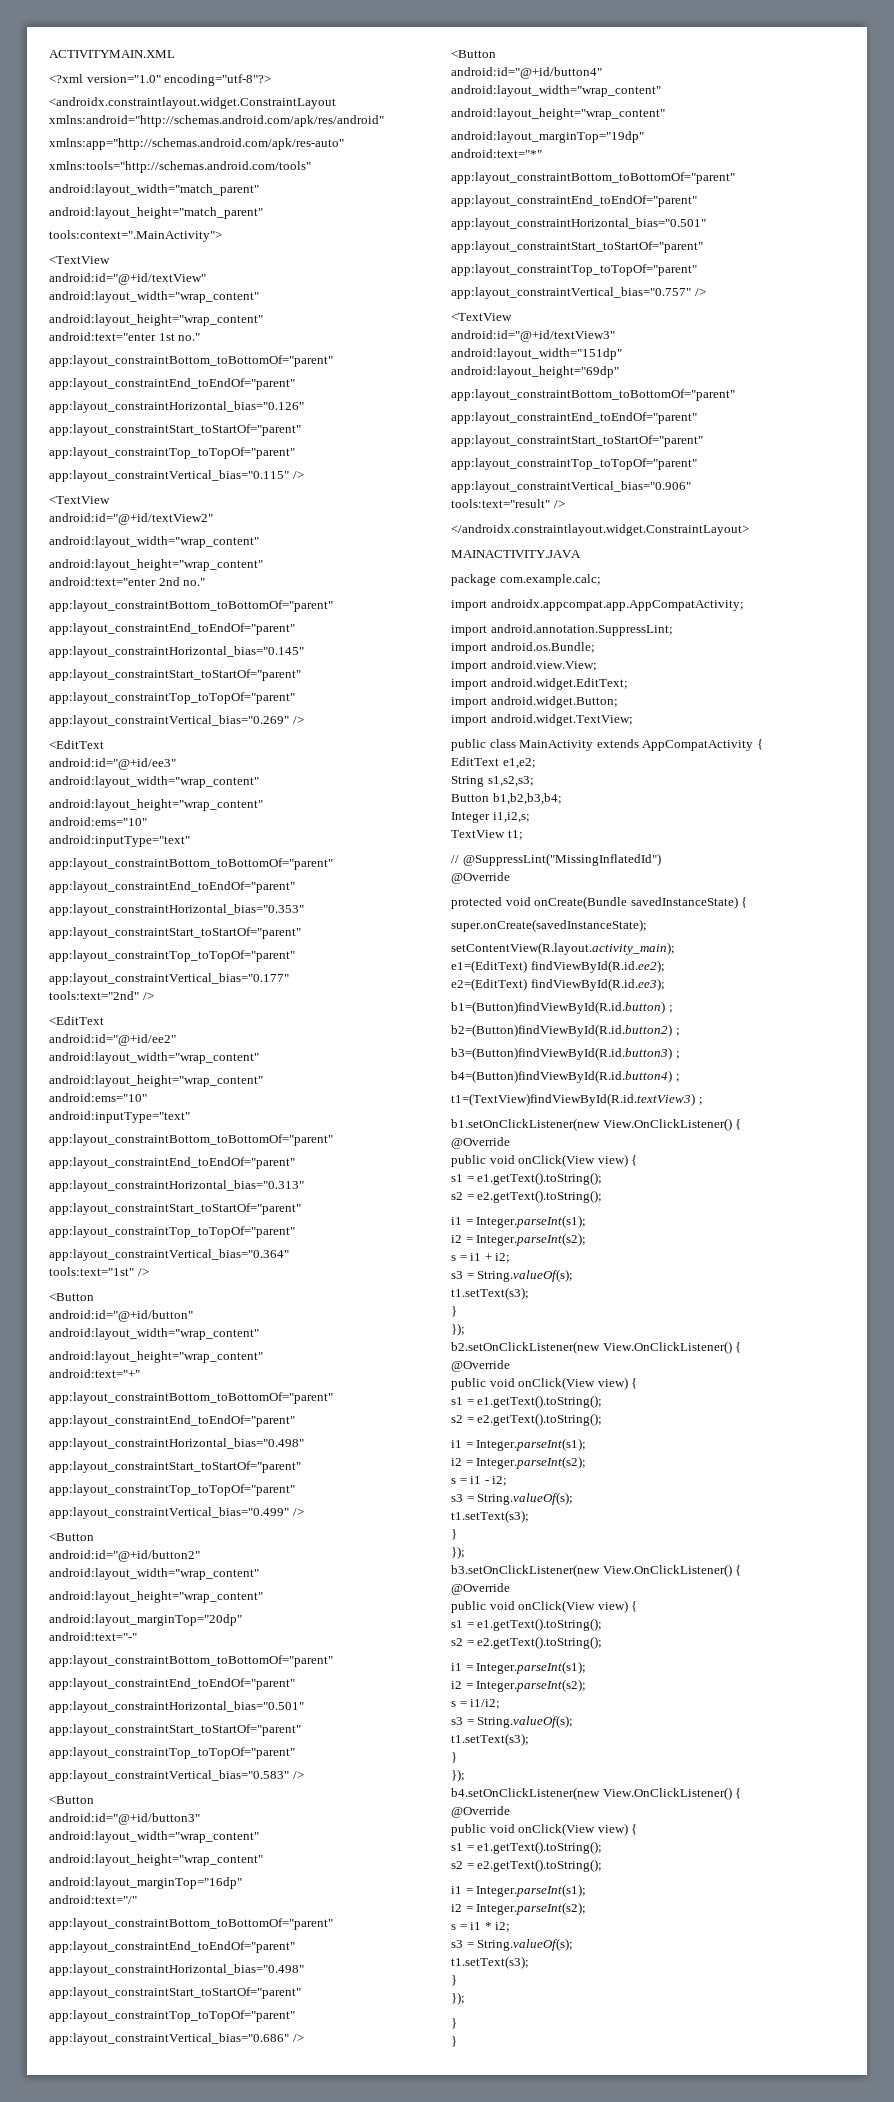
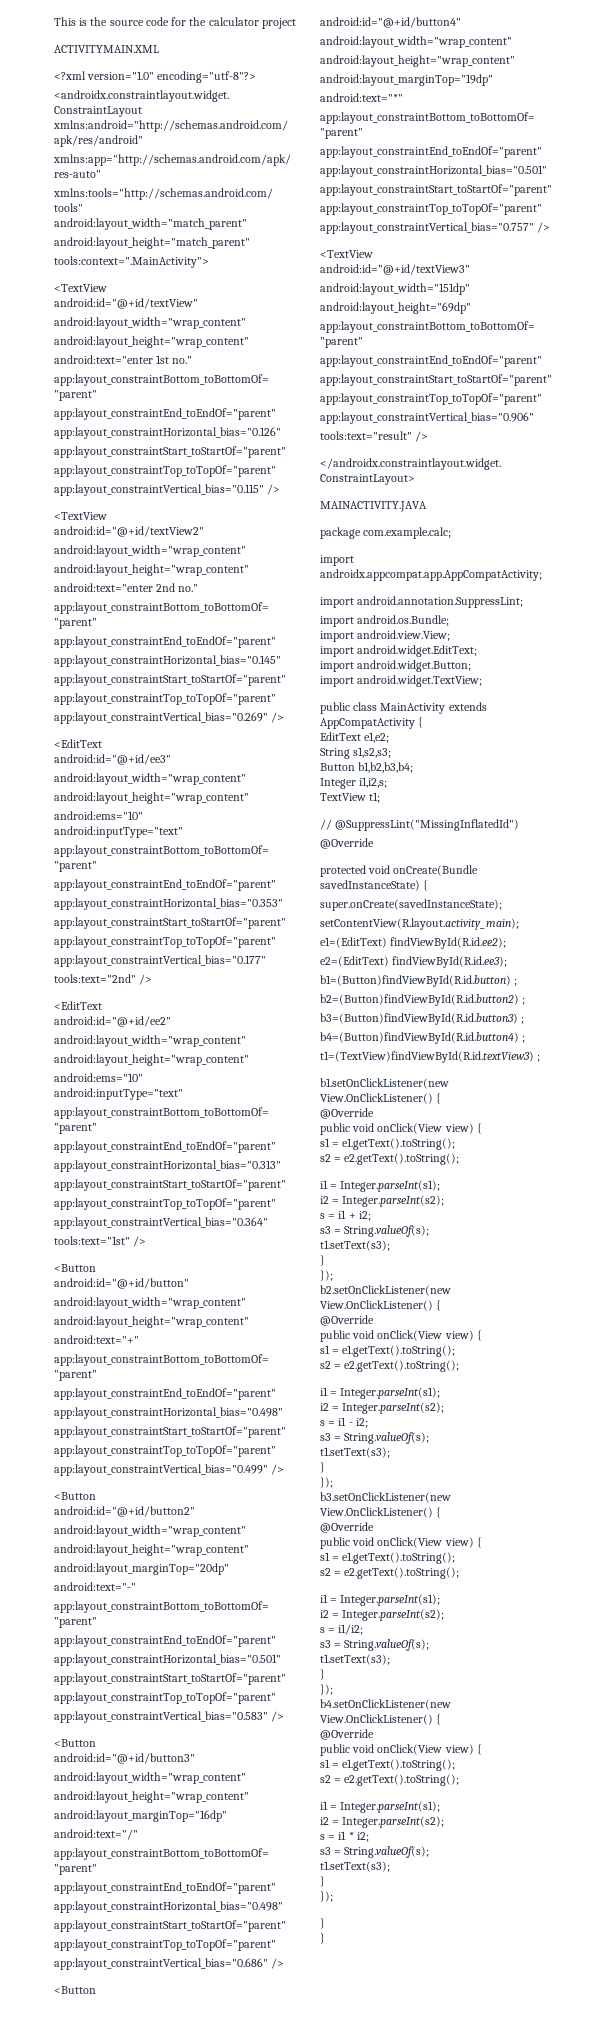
(49, 54) none -> [54,17,296,29] This is the source code for the calculator project //

